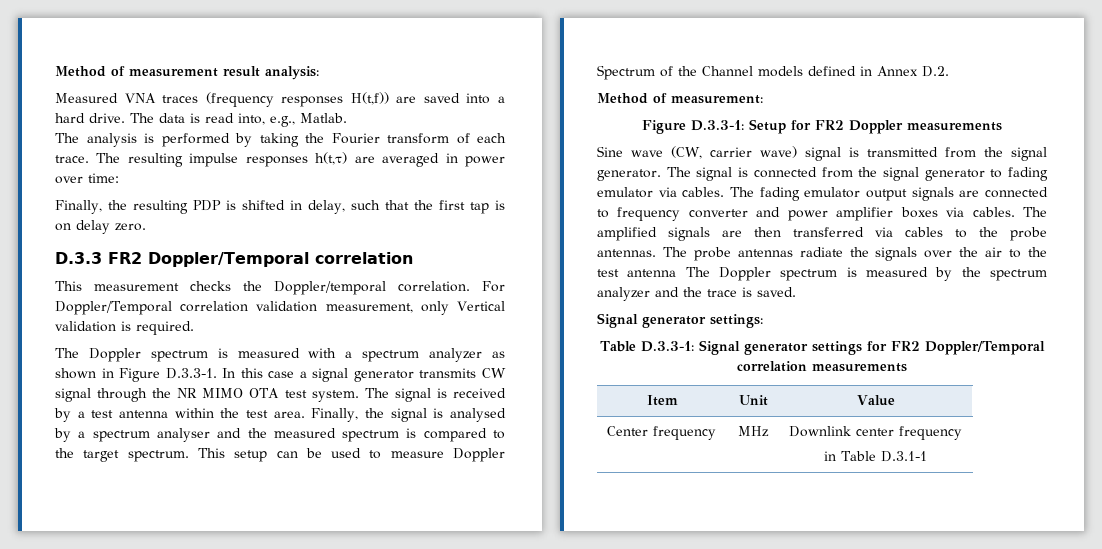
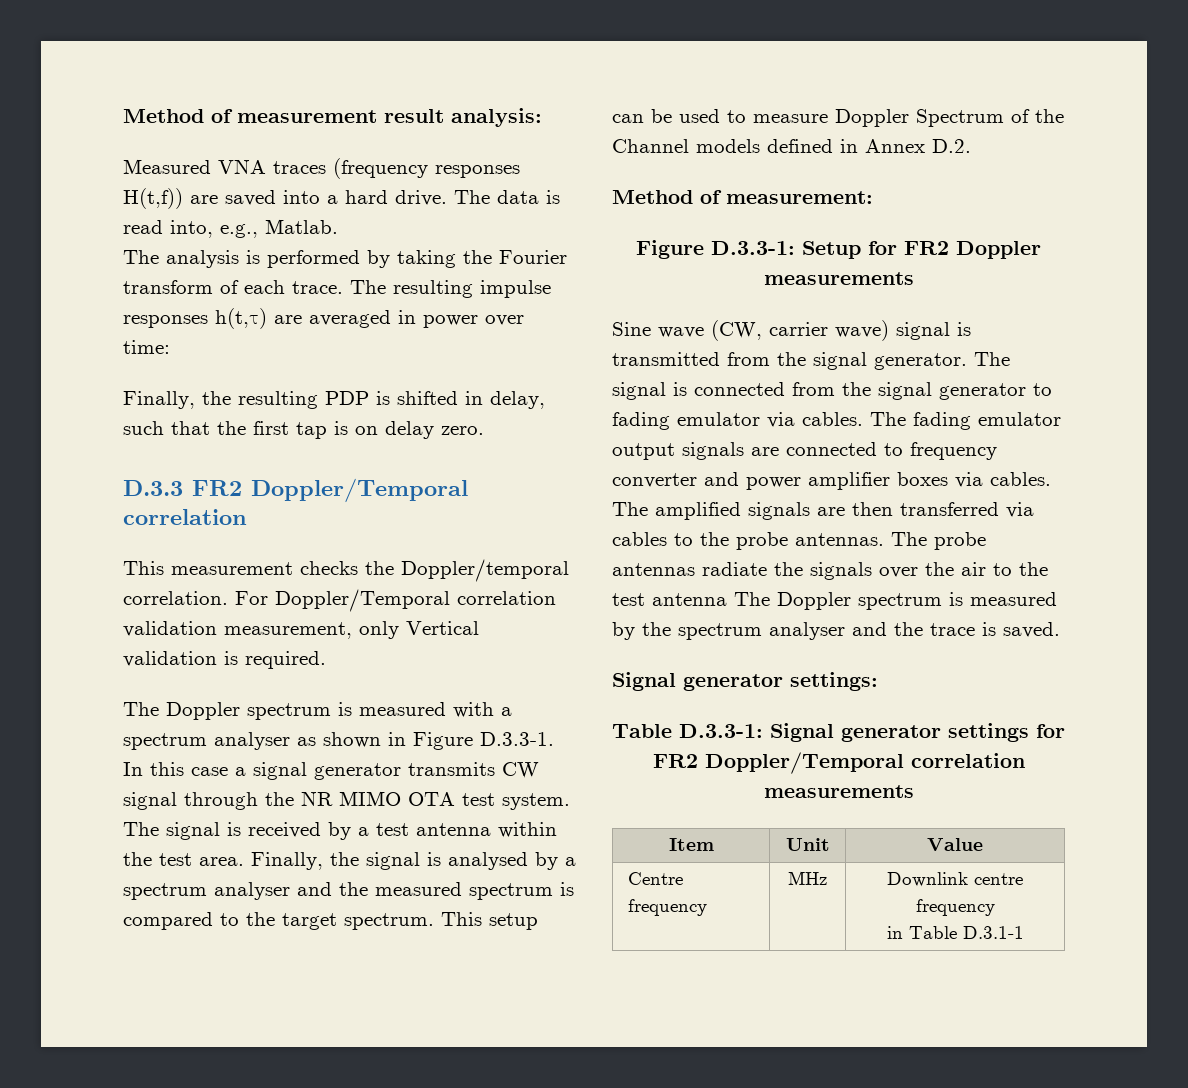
[429,348,483,362] analyzer -> [214,732,290,750] analyser
[597,287,650,301] analyzer -> [769,622,845,640] analyser
[607,426,649,436] Center -> [627,872,683,885] Centre
[856,428,894,436] center -> [974,873,1023,885] centre

